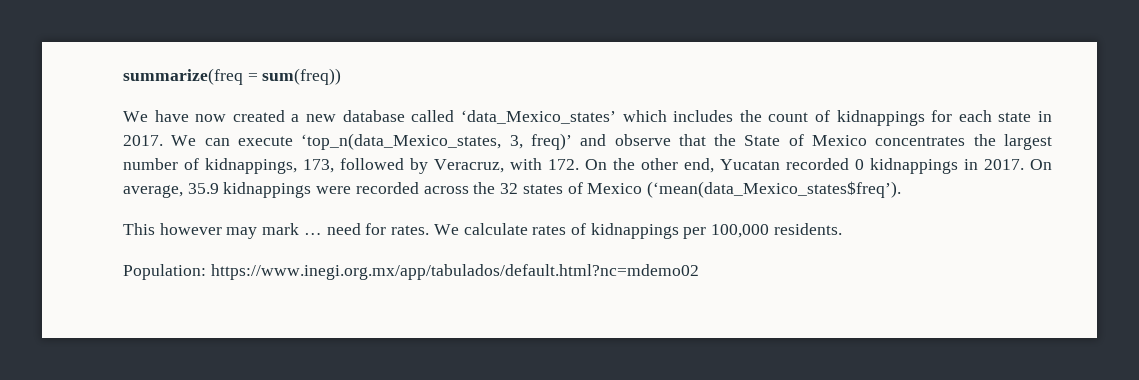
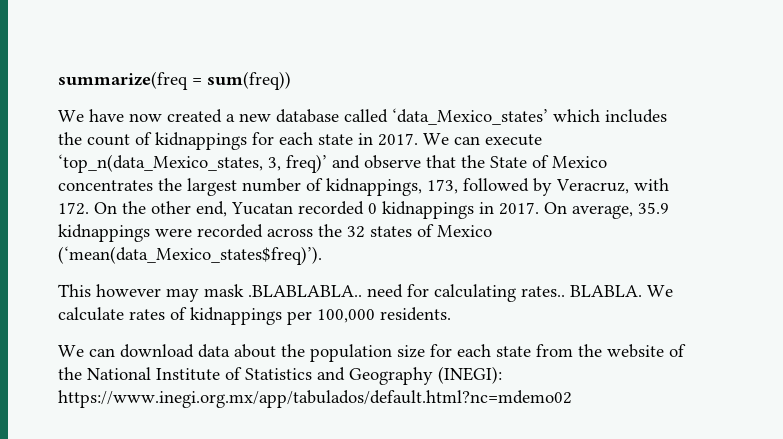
[646,181,901,198] (‘mean(data_Mexico_states$freq’). -> [58,246,322,265] (‘mean(data_Mexico_states$freq)’).
[262,223,430,235] mark … need for rates. -> [204,284,642,302] mask .BLABLABLA.. need for calculating rates.. BLABLA.
[123,264,206,280] Population: -> [58,344,686,362] [58,366,502,385] We can download data about the population size for each state from the website of the National Institute of Statistics and Geography (INEGI):

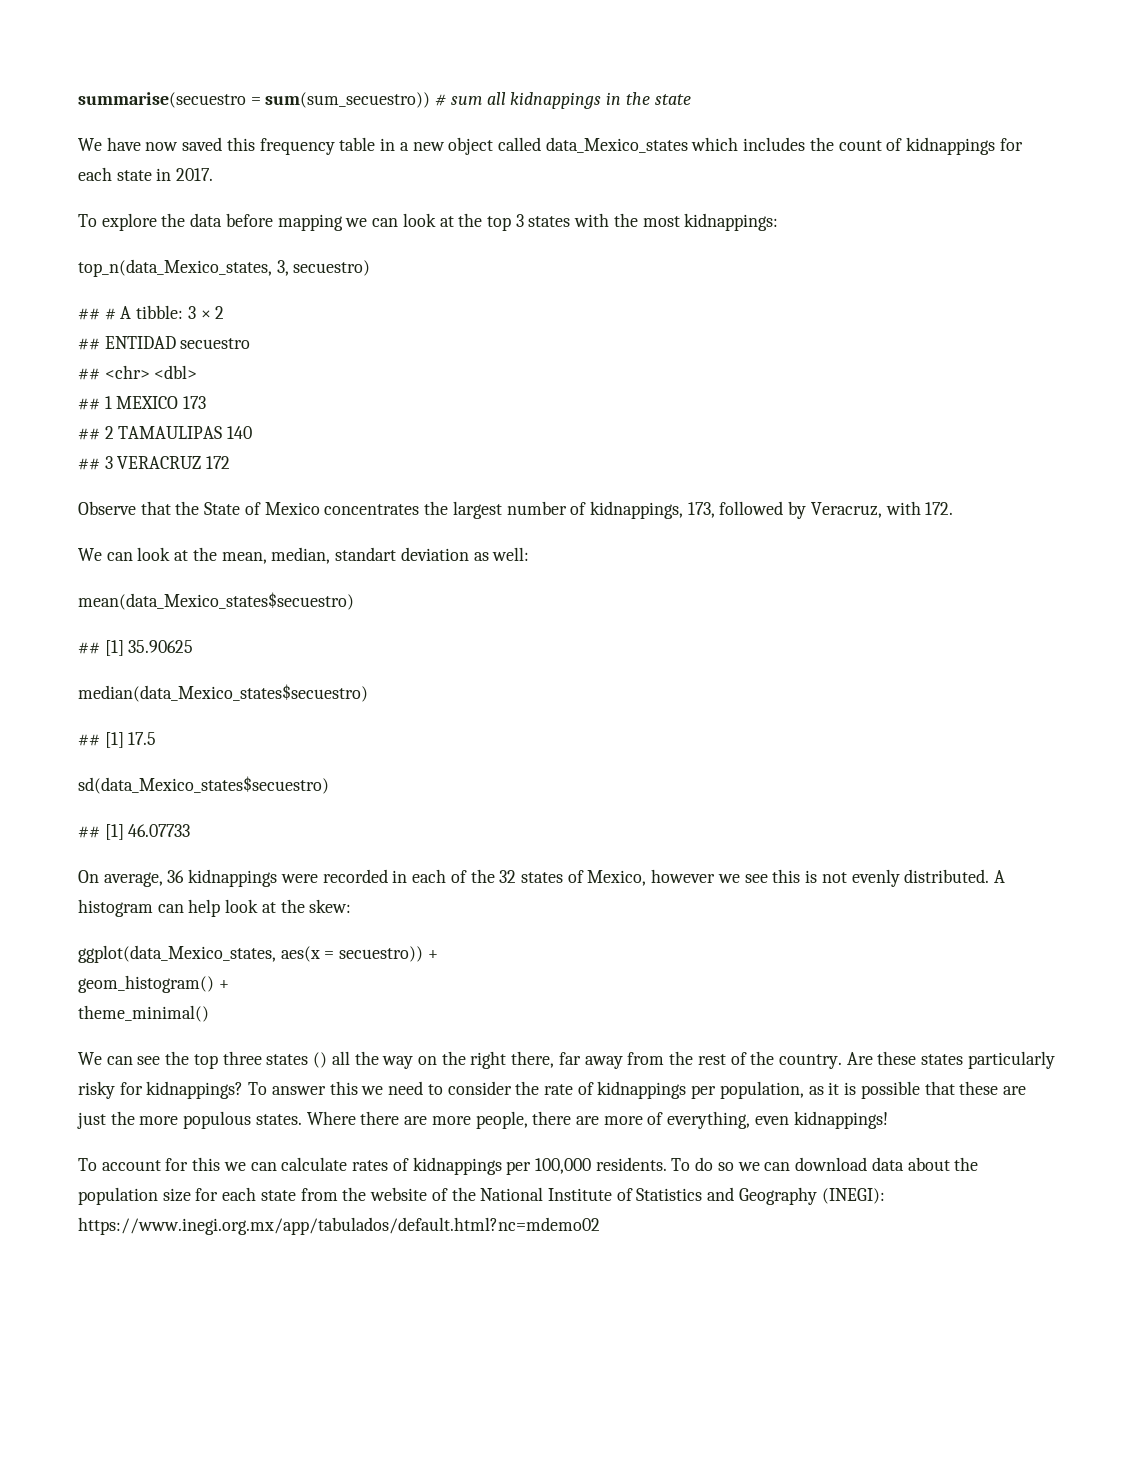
[58,71,291,90] [58,108,548,125] summarize(freq = sum(freq)) // We have now created a new database called ‘data_Mexico_states’ -> [78,92,691,109] [78,137,688,155] summarise(secuestro = sum(sum_secuestro)) # sum all kidnappings in the state // We have now saved this frequency table in a new object called data_Mexico_states
[423,133,542,146] [58,154,421,173] We can execute ‘top_n(data_Mexico_states, 3, freq)’ and observe -> [78,213,779,231] [78,259,371,277] [78,305,225,320] [78,336,251,350] [78,365,198,380] [78,396,207,410] [78,426,253,440] [78,456,231,470] [78,501,136,515] // To explore the data before mapping we can look at the top 3 states with the most kidnappings: // top_n(data_Mexico_states, 3, secuestro) // ## # A tibble: 3 × 2 // ## ENTIDAD secuestro // ## <chr> <dbl> // ## 1 MEXICO 173 // ## 2 TAMAULIPAS 140 // ## 3 VERACRUZ 172 // Observe
[94,201,539,219] On the other end, Yucatan recorded 0 kidnappings in 2017. -> [78,547,530,564] [78,592,354,610] [78,640,194,656] [78,684,368,702] [78,732,157,748] [78,776,329,794] [78,824,191,840] // We can look at the mean, median, standart deviation as well: // mean(data_Mexico_states$secuestro) // ## [1] 35.90625 // median(data_Mexico_states$secuestro) // ## [1] 17.5 // sd(data_Mexico_states$secuestro) // ## [1] 46.07733 //
[638,202,669,214] 35.9 -> [167,870,185,883] 36
[267,228,313,237] across -> [392,869,467,883] in each of
[437,225,492,237] [58,246,322,265] [58,284,673,302] Mexico (‘mean(data_Mexico_states$freq)’). // This however may mask .BLABLABLA.. need for calculating rates.. BLABLA. We -> [587,869,1005,887] [78,899,352,917] [78,945,438,963] [78,975,229,993] [78,1005,209,1022] [78,1051,1055,1069] [78,1081,1026,1099] [77,1111,888,1129] [78,1157,277,1171] Mexico, however we see this is not evenly distributed. A histogram can help look at the skew: // ggplot(data_Mexico_states, aes(x = secuestro)) + // geom_histogram() + // theme_minimal() // We can see the top three states () all the way on the right there, far away from the rest of the country. Are these states particularly risky for kidnappings? To answer this we need to consider the rate of kidnappings per population, as it is possible that these are just the more populous states. Where there are more people, there are more of everything, even kidnappings! // To account for this we can
[58,345,84,357] // We -> [671,1157,760,1171] To do so we

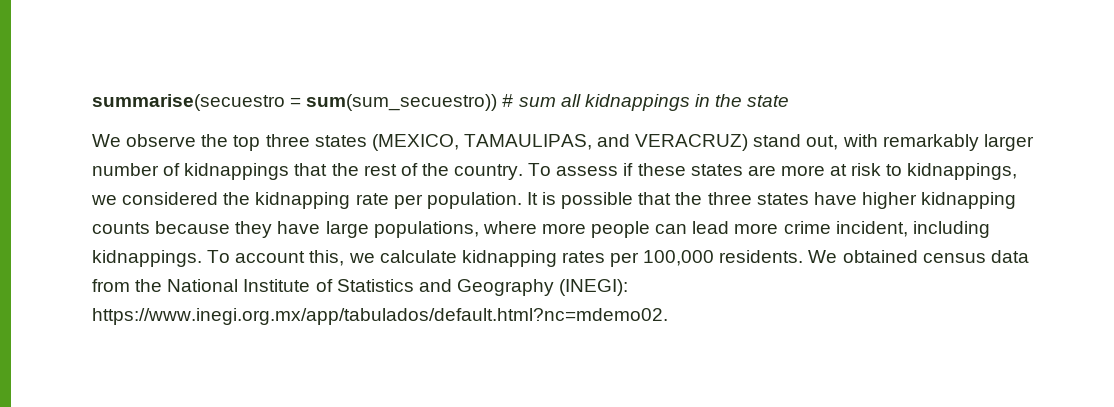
[106,137,1023,155] [78,167,214,181] [78,213,779,231] [78,259,371,277] [78,305,225,320] [78,336,251,350] [78,365,198,380] [78,396,207,410] [78,426,253,440] [78,456,231,470] [78,501,954,519] [78,547,530,564] [78,592,354,610] [78,640,194,656] [78,684,368,702] [78,732,157,748] [78,776,329,794] [78,824,191,840] [78,869,1005,887] [78,899,352,917] [78,945,438,963] [78,975,229,993] [78,1005,209,1022] [78,1051,665,1069] have now saved this frequency table in a new object called data_Mexico_states which includes the count of kidnappings for each state in 2017. // To explore the data before mapping we can look at the top 3 states with the most kidnappings: // top_n(data_Mexico_states, 3, secuestro) // ## # A tibble: 3 × 2 // ## ENTIDAD secuestro // ## <chr> <dbl> // ## 1 MEXICO 173 // ## 2 TAMAULIPAS 140 // ## 3 VERACRUZ 172 // Observe that the State of Mexico concentrates the largest number of kidnappings, 173, followed by Veracruz, with 172. // We can look at the mean, median, standart deviation as well: // mean(data_Mexico_states$secuestro) // ## [1] 35.90625 // median(data_Mexico_states$secuestro) // ## [1] 17.5 // sd(data_Mexico_states$secuestro) // ## [1] 46.07733 // On average, 36 kidnappings were recorded in each of the 32 states of Mexico, however we see this is not evenly distributed. A histogram can help look at the skew: // ggplot(data_Mexico_states, aes(x = secuestro)) + // geom_histogram() + // theme_minimal() // We can see the top three states () all the way on the right there, far away from -> [126,134,1034,151] [92,163,328,180] observe the top three states (MEXICO, TAMAULIPAS, and VERACRUZ) stand out, with remarkably larger number of kidnappings that
[846,1051,1055,1069] [78,1081,1026,1099] [77,1111,888,1129] [78,1157,979,1175] [78,1187,448,1205] Are these states particularly risky for kidnappings? To answer this we need to consider the rate of kidnappings per population, as it is possible that these are just the more populous states. Where there are more people, there are more of everything, even kidnappings! // To account for this we can calculate rates of kidnappings per 100,000 residents. To do so we can download data about the population size for each state from the website of -> [528,163,1018,180] [91,192,1017,209] [92,221,990,238] [92,250,1029,267] [92,279,130,292] To assess if these states are more at risk to kidnappings, we considered the kidnapping rate per population. It is possible that the three states have higher kidnapping counts because they have large populations, where more people can lead more crime incident, including kidnappings. To account this, we calculate kidnapping rates per 100,000 residents. We obtained census data from
[78,1217,600,1235] https://www.inegi.org.mx/app/tabulados/default.html?nc=mdemo02 -> [92,308,668,325] https://www.inegi.org.mx/app/tabulados/default.html?nc=mdemo02.

